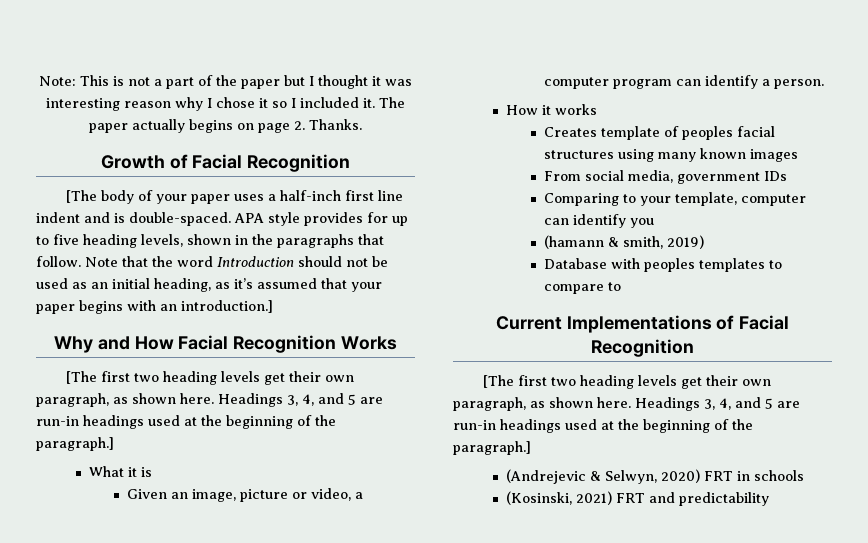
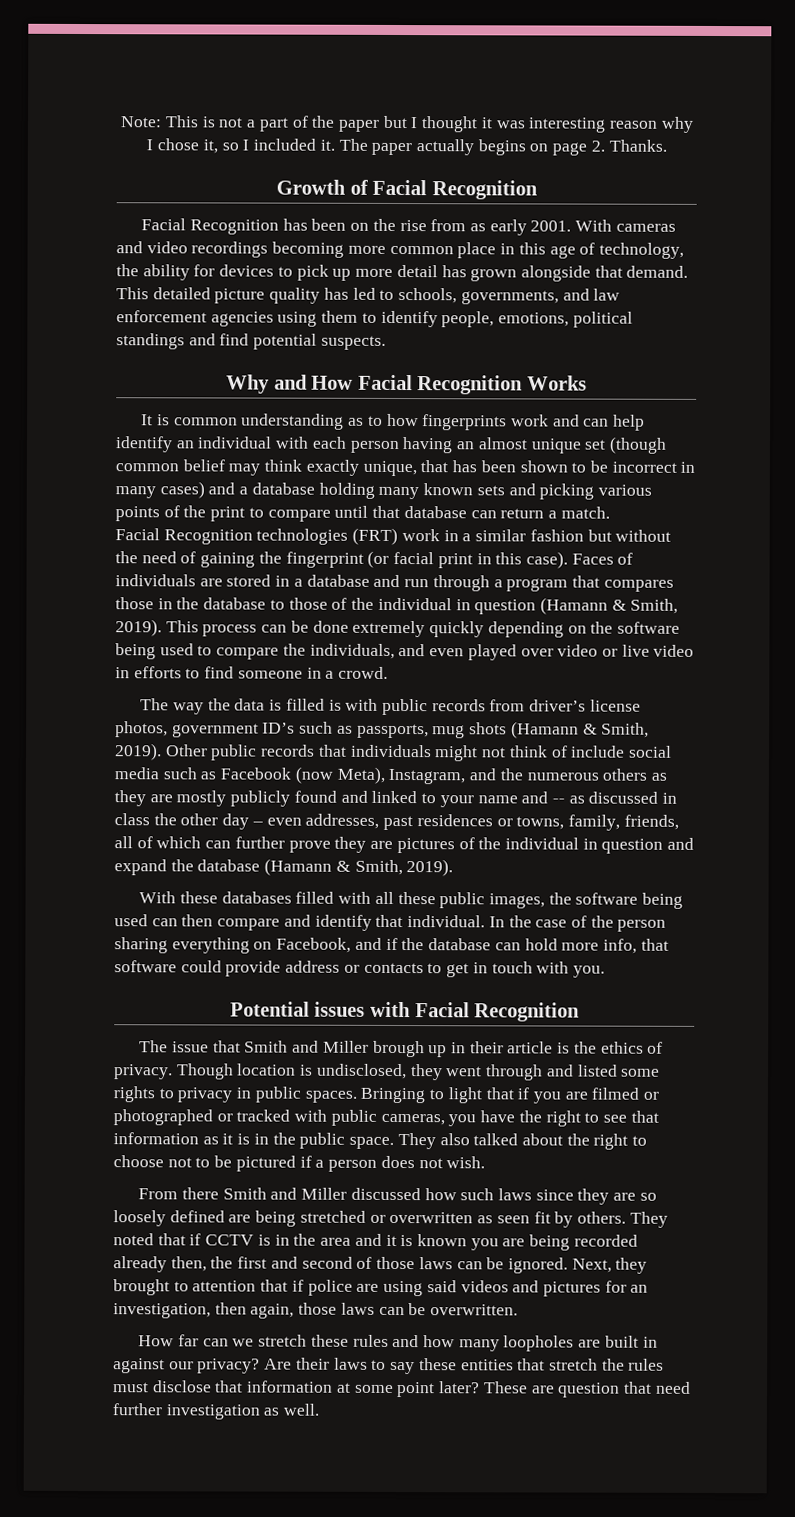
[259,98,268,108] it -> [202,139,218,154] it,
[66,190,404,204] [36,212,408,226] [36,234,384,248] [36,256,388,267] [36,278,382,292] [36,300,273,314] [The body of your paper uses a half-inch first line indent and is double-spaced. APA style provides for up to five heading levels, shown in the paragraphs that follow. Note that the word Introduction should not be used as an initial heading, as it’s assumed that your paper begins with an introduction.] -> [141,218,676,236] [116,241,684,259] [116,264,689,282] [116,287,621,305] [116,310,633,328] [116,333,386,350] Facial Recognition has been on the rise from as early 2001. With cameras and video recordings becoming more common place in this age of technology, the ability for devices to pick up more detail has grown alongside that demand. This detailed picture quality has led to schools, governments, and law enforcement agencies using them to identify people, emotions, political standings and find potential suspects.
[66,371,355,385] [36,393,383,407] [36,415,336,429] [36,437,114,451] [89,466,153,477] [126,488,363,502] [543,75,824,89] [506,104,598,115] [543,126,775,140] [543,148,798,162] [543,170,787,184] [543,192,806,206] [543,214,654,228] [543,235,704,249] [543,258,782,272] [543,282,621,294] [495,315,790,333] [591,339,694,357] [483,375,772,389] [453,397,800,411] [453,419,753,433] [453,441,531,455] [506,469,805,484] [506,491,770,506] [The first two heading levels get their own paragraph, as shown here. Headings 3, 4, and 5 are run-in headings used at the beginning of the paragraph.] // What it is // Given an image, picture or video, a computer program can identify a person. // How it works // Creates template of peoples facial structures using many known images // From social media, government IDs // Comparing to your template, computer can identify you // (hamann & smith, 2019) // Database with peoples templates to compare to // Current Implementations of Facial Recognition // [The first two heading levels get their own paragraph, as shown here. Headings 3, 4, and 5 are run-in headings used at the beginning of the paragraph.] // (Andrejevic & Selwyn, 2020) FRT in schools // (Kosinski, 2021) FRT and predictability -> [141,413,646,431] [115,436,667,454] [115,459,696,477] [115,481,652,500] [115,505,610,522] [115,527,672,546] [115,550,634,569] [115,574,674,592] [115,597,679,615] [115,619,680,638] [115,643,695,661] [115,666,389,679] [140,698,641,716] [115,721,650,739] [114,743,672,762] [114,766,667,785] [114,790,678,808] [114,813,679,831] [114,836,695,854] [114,858,454,877] [139,891,684,909] [114,914,667,932] [114,937,669,954] [114,960,605,978] [229,1001,581,1022] [139,1040,664,1058] [113,1063,661,1081] [113,1086,660,1104] [113,1109,659,1127] [113,1132,648,1150] [113,1155,486,1172] [138,1187,657,1205] [113,1210,668,1228] [113,1233,638,1251] [113,1256,648,1274] [113,1279,649,1297] [113,1302,519,1319] [138,1334,658,1352] [113,1357,665,1375] [113,1380,691,1398] [112,1403,320,1420] It is common understanding as to how fingerprints work and can help identify an individual with each person having an almost unique set (though common belief may think exactly unique, that has been shown to be incorrect in many cases) and a database holding many known sets and picking various points of the print to compare until that database can return a match. // Facial Recognition technologies (FRT) work in a similar fashion but without the need of gaining the fingerprint (or facial print in this case). Faces of individuals are stored in a database and run through a program that compares those in the database to those of the individual in question (Hamann & Smith, 2019). This process can be done extremely quickly depending on the software being used to compare the individuals, and even played over video or live video in efforts to find someone in a crowd. // The way the data is filled is with public records from driver’s license photos, government ID’s such as passports, mug shots (Hamann & Smith, 2019). Other public records that individuals might not think of include social media such as Facebook (now Meta), Instagram, and the numerous others as they are mostly publicly found and linked to your name and -- as discussed in class the other day – even addresses, past residences or towns, family, friends, all of which can further prove they are pictures of the individual in question and expand the database (Hamann & Smith, 2019). // With these databases filled with all these public images, the software being used can then compare and identify that individual. In the case of the person sharing everything on Facebook, and if the database can hold more info, that software could provide address or contacts to get in touch with you. // Potential issues with Facial Recognition // The issue that Smith and Miller brough up in their article is the ethics of privacy. Though location is undisclosed, they went through and listed some rights to privacy in public spaces. Bringing to light that if you are filmed or photographed or tracked with public cameras, you have the right to see that information as it is in the public space. They also talked about the right to choose not to be pictured if a person does not wish. // From there Smith and Miller discussed how such laws since they are so loosely defined are being stretched or overwritten as seen fit by others. They noted that if CCTV is in the area and it is known you are being recorded already then, the first and second of those laws can be ignored. Next, they brought to attention that if police are using said videos and pictures for an investigation, then again, those laws can be overwritten. // How far can we stretch these rules and how many loopholes are built in against our privacy? Are their laws to say these entities that stretch the rules must disclose that information at some point later? These are question that need further investigation as well.

